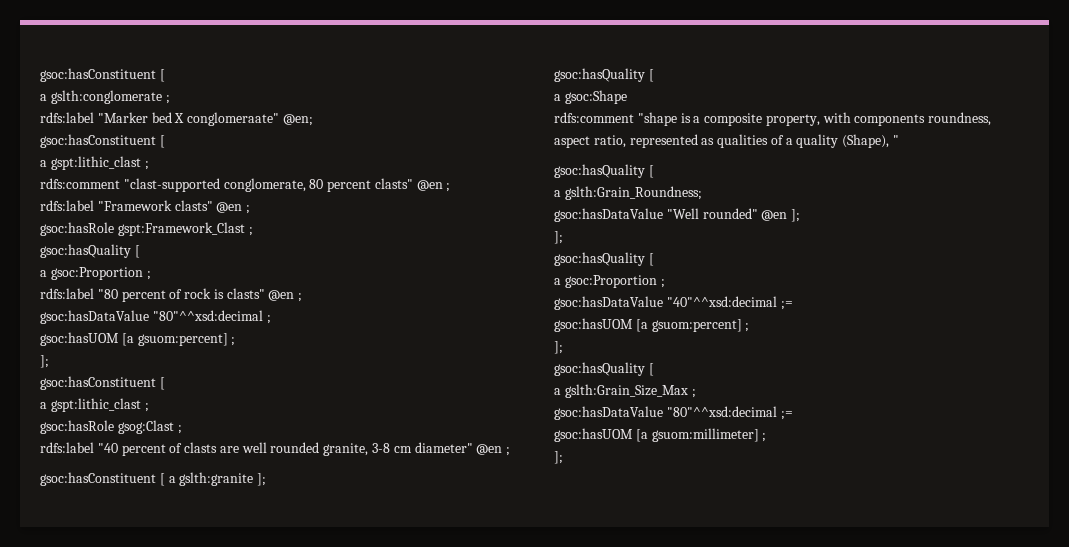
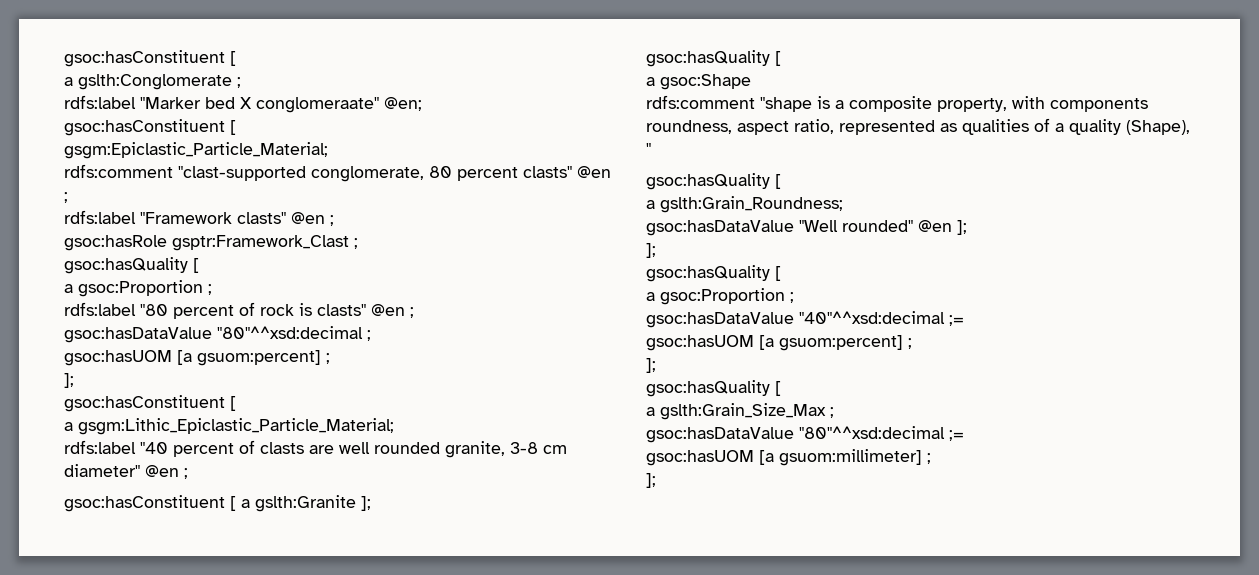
[40,68,165,82] [40,90,162,104] gsoc:hasConstituent [ // a gslth:conglomerate -> [64,50,236,67] [64,74,232,90] gsoc:hasConstituent [ // a gslth:Conglomerate
[40,156,149,170] a gspt:lithic_clast ; -> [64,142,328,159] gsgm:Epiclastic_Particle_Material;
[117,222,245,236] gspt:Framework_Clast -> [172,235,349,251] gsptr:Framework_Clast
[50,398,149,412] [40,420,182,434] gspt:lithic_clast ; // gsoc:hasRole gsog:Clast ; -> [78,418,394,435] gsgm:Lithic_Epiclastic_Particle_Material;
[179,472,254,486] gslth:granite -> [255,495,356,512] gslth:Granite

